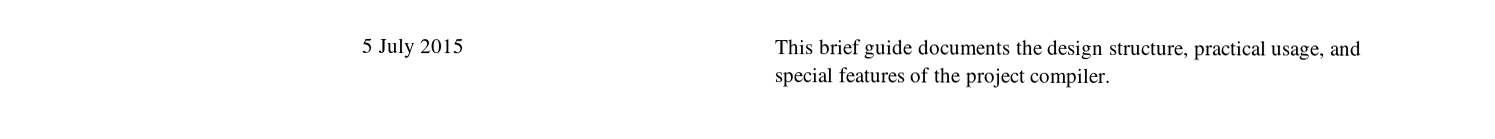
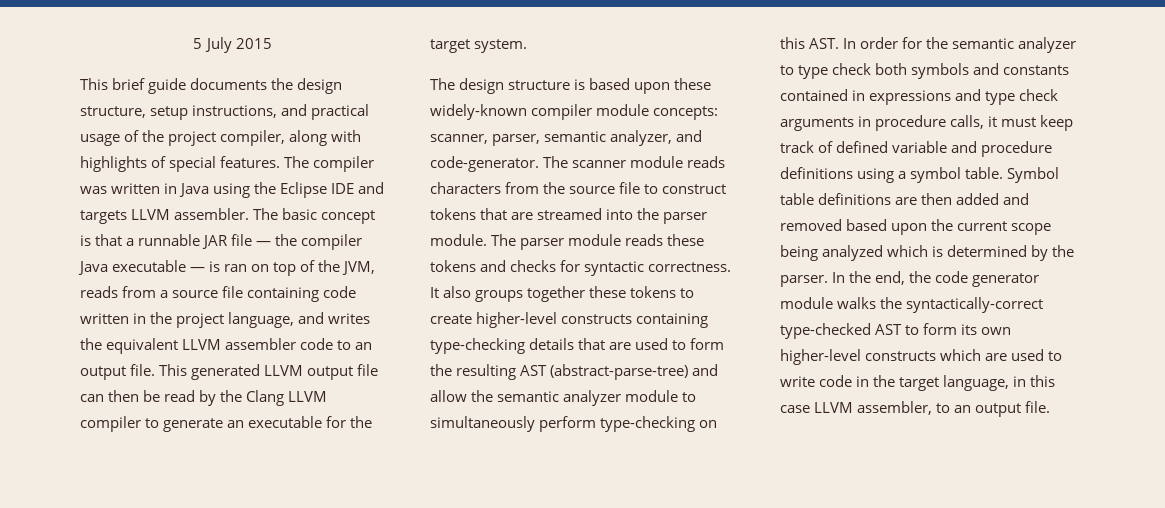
[1193,40,1363,61] [774,67,1112,89] practical usage, and special features of the project compiler. -> [150,104,370,120] [80,130,362,146] [80,156,375,172] [80,182,385,198] [80,208,376,224] [80,234,363,250] [78,260,376,276] [80,286,357,302] [80,312,371,328] [80,338,373,354] [80,364,379,380] [80,390,328,406] [80,416,373,432] [430,39,528,53] [430,78,712,94] [430,104,719,120] [430,130,703,146] [430,156,726,172] [430,182,727,194] [430,208,708,224] [430,234,705,250] [430,260,732,276] [430,286,695,302] [430,312,709,328] [430,338,725,354] [430,364,719,380] [430,390,697,406] [430,416,718,432] [780,37,1077,53] [780,63,1070,79] [780,89,1059,105] [780,115,1074,131] [780,141,1053,157] [780,167,1060,183] [780,193,1030,205] [780,219,1052,235] [780,245,1075,261] [780,271,1040,287] [780,297,1044,313] [780,323,1012,339] [780,349,1063,365] [780,375,1056,391] [780,401,1051,417] setup instructions, and practical usage of the project compiler, along with highlights of special features. The compiler was written in Java using the Eclipse IDE and targets LLVM assembler. The basic concept is that a runnable JAR file — the compiler Java executable — is ran on top of the JVM, reads from a source file containing code written in the project language, and writes the equivalent LLVM assembler code to an output file. This generated LLVM output file can then be read by the Clang LLVM compiler to generate an executable for the target system. // The design structure is based upon these widely-known compiler module concepts: scanner, parser, semantic analyzer, and code-generator. The scanner module reads characters from the source file to construct tokens that are streamed into the parser module. The parser module reads these tokens and checks for syntactic correctness. It also groups together these tokens to create higher-level constructs containing type-checking details that are used to form the resulting AST (abstract-parse-tree) and allow the semantic analyzer module to simultaneously perform type-checking on this AST. In order for the semantic analyzer to type check both symbols and constants contained in expressions and type check arguments in procedure calls, it must keep track of defined variable and procedure definitions using a symbol table. Symbol table definitions are then added and removed based upon the current scope being analyzed which is determined by the parser. In the end, the code generator module walks the syntactically-correct type-checked AST to form its own higher-level constructs which are used to write code in the target language, in this case LLVM assembler, to an output file.

